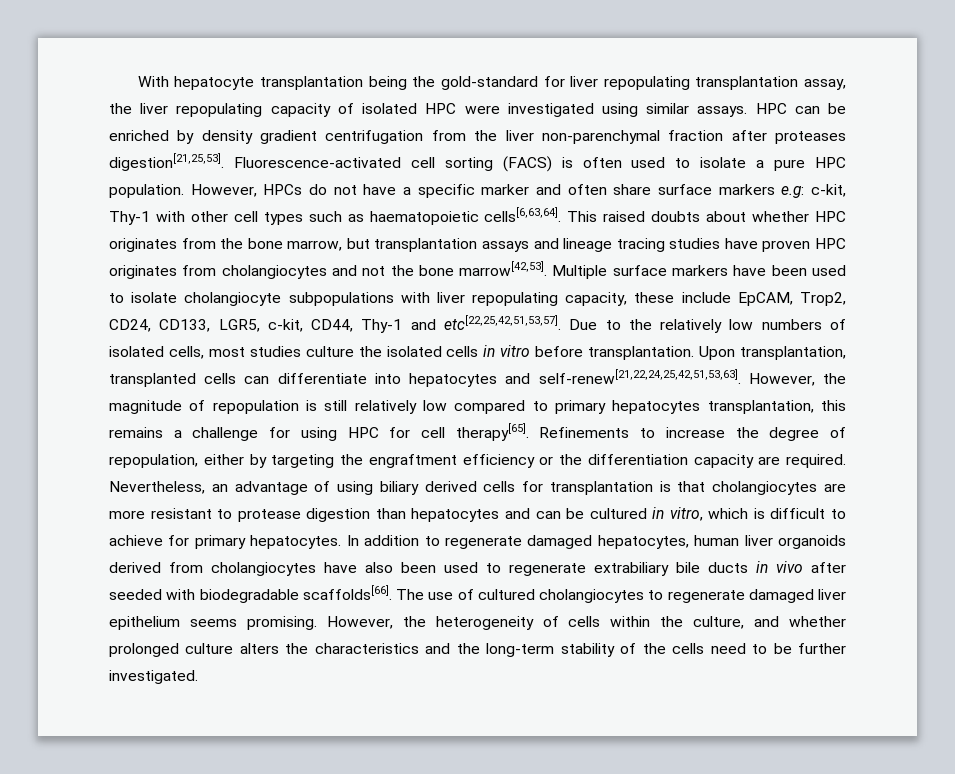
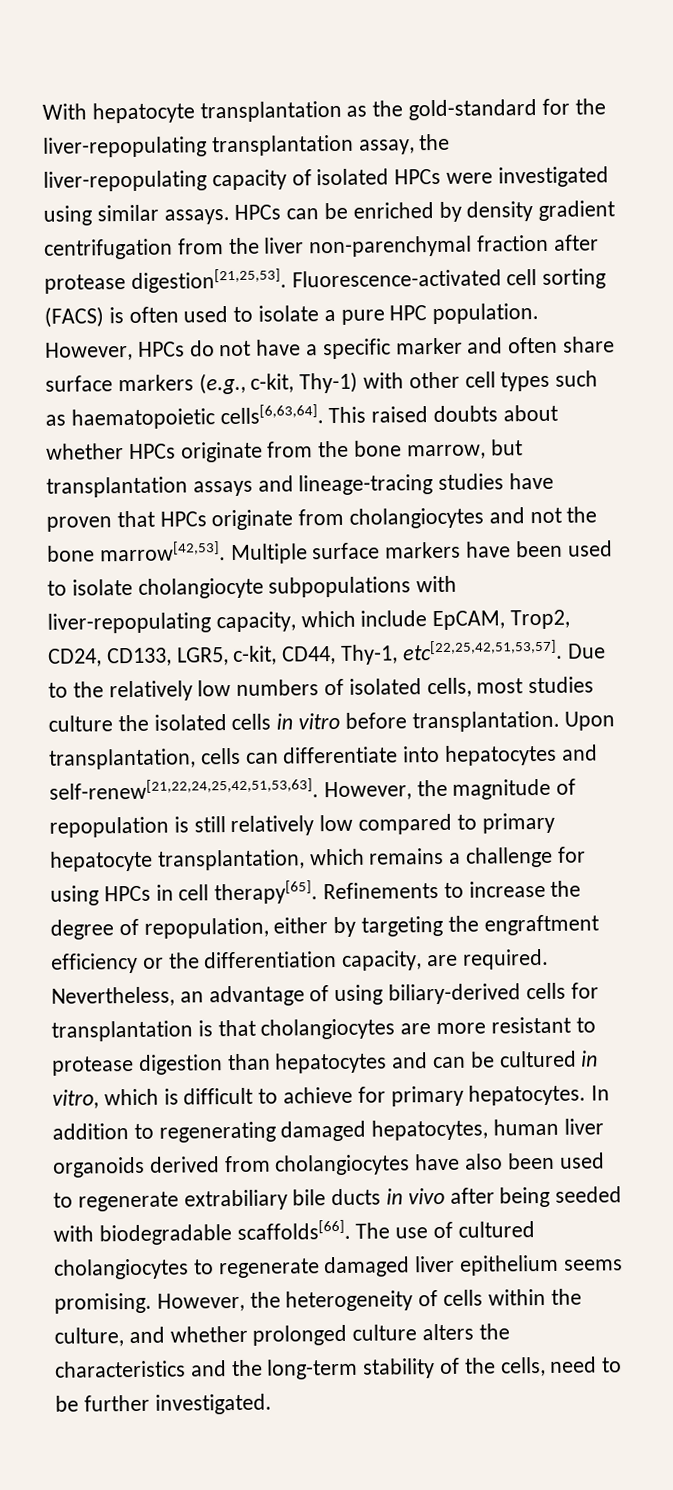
[368,76,407,90] being -> [346,105,368,117] as
[570,76,690,90] liver repopulating -> [574,98,606,115] [43,136,207,158] the liver-repopulating
[140,103,263,117] liver repopulating -> [43,170,207,192] liver-repopulating
[425,103,457,114] HPC -> [394,168,442,185] HPCs
[755,103,787,114] HPC -> [234,204,282,220] HPCs
[775,131,846,144] proteases -> [44,274,126,294] protease
[781,184,846,198] [109,211,150,225] e.g: c-kit, Thy-1 -> [198,371,359,395] (e.g., c-kit, Thy-1)
[815,211,846,222] [109,238,177,252] HPC originates -> [128,441,263,463] HPCs originate
[563,238,665,252] lineage tracing -> [298,474,434,496] lineage-tracing
[814,238,846,249] [109,265,177,279] HPC originates -> [116,509,294,531] that HPCs originate
[436,292,675,306] liver repopulating capacity, these -> [47,610,356,634] liver-repopulating capacity, which
[361,319,436,333] Thy-1 and -> [341,644,399,665] Thy-1,
[109,373,196,387] transplanted -> (196, 759) none
[612,400,846,414] hepatocytes transplantation, this -> [50,848,365,872] hepatocyte transplantation, which
[347,427,411,438] HPC for -> [103,884,174,902] HPCs in
[693,454,754,468] capacity -> [342,950,423,971] capacity,
[379,481,477,495] biliary derived -> [388,983,522,1005] biliary-derived
[444,536,522,549] regenerate -> [158,1121,276,1143] regenerating
(846, 567) none -> [499,1186,551,1208] being
[672,643,705,654] cells -> [499,1356,546,1377] cells,

